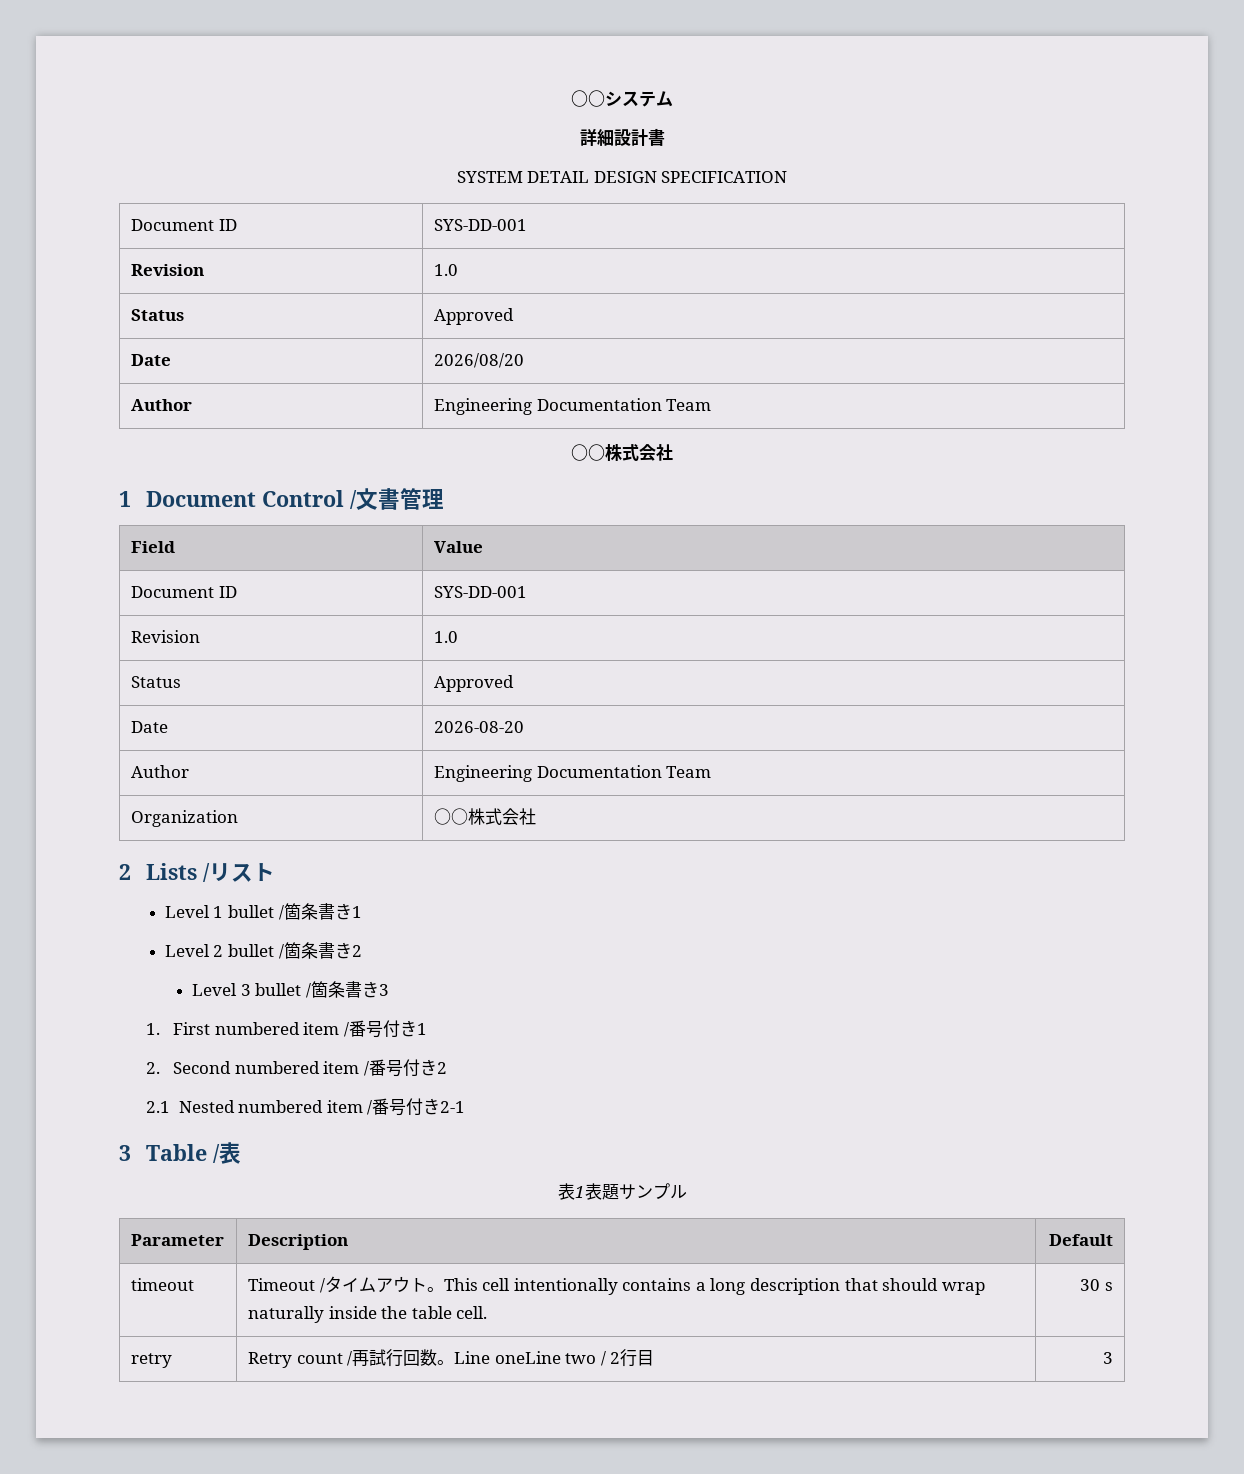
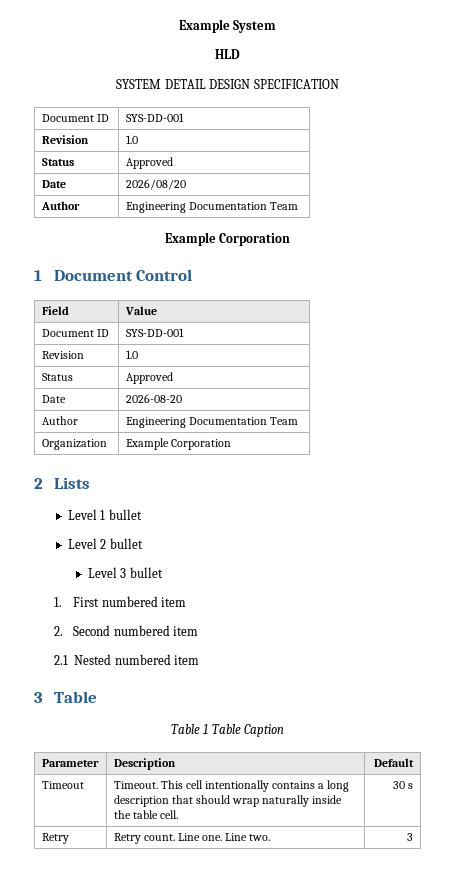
[571,90,673,107] [579,128,665,146] ○○システム // 詳細設計書 -> [178,19,277,33] [215,49,240,59] Example System // HLD
[571,444,673,461] ○○株式会社 -> [164,232,291,246] Example Corporation
[350,488,445,510] /文書管理 -> (193, 275) none
[433,808,536,825] ○○株式会社 -> [125,438,231,450] Example Corporation
[203,863,276,882] /リスト -> (90, 483) none
[278,903,362,920] /箇条書き1 -> (142, 514) none
[278,942,362,959] /箇条書き2 -> (143, 543) none
[305,981,389,998] /箇条書き3 -> (163, 572) none
[343,1020,427,1038] /番号付き1 -> (187, 602) none
[363,1059,447,1077] /番号付き2 -> (199, 631) none
[367,1098,466,1116] [119,1142,242,1164] [557,1183,687,1200] [130,1234,224,1246] [247,1234,348,1250] [1049,1234,1114,1246] [130,1278,194,1291] [247,1276,444,1293] /番号付き2-1 // 3 Table /表 // 表1表題サンプル // Parameter | Description | Default // timeout | Timeout /タイムアウト。 -> [34,691,97,703] [170,724,285,737] [41,759,99,767] [113,758,176,770] [374,758,415,767] [41,781,84,789] [113,781,158,789] // 3 Table // Table 1 Table Caption // Parameter | Description | Default // Timeout | Timeout.
[130,1353,172,1368] [247,1349,655,1368] retry | Retry count /再試行回数。Line oneLine two / 2行目 -> [41,833,69,844] [113,833,271,844] Retry | Retry count. Line one. Line two.

